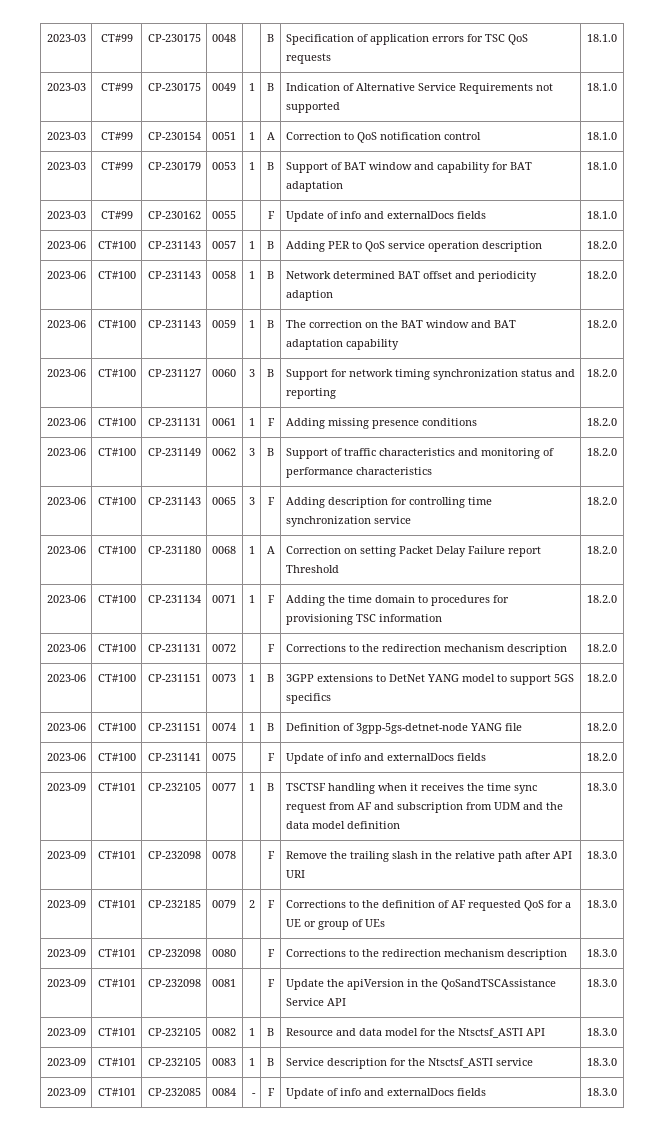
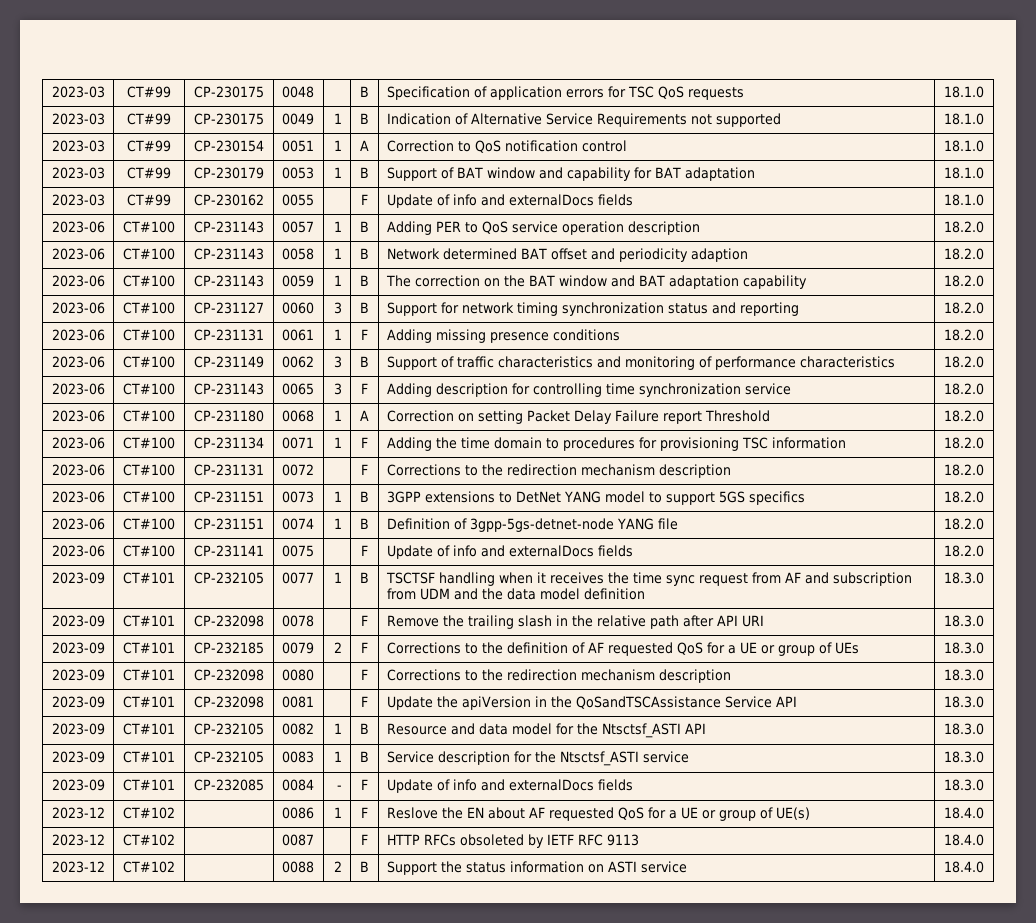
(617, 1092) none -> [51,807,105,819] [123,807,175,819] [281,807,314,819] [334,807,343,818] [361,807,368,818] [386,807,810,821] [944,807,984,819] [51,834,105,846] [123,834,175,846] [281,834,314,846] [361,834,368,845] [386,834,639,848] [944,834,984,846] [51,861,105,873] [123,861,175,873] [281,861,314,873] [334,861,343,872] [360,861,369,872] [386,861,687,875] [944,861,984,873] // 2023-12 | CT#102 | | 0086 | 1 | F | Reslove the EN about AF requested QoS for a UE or group of UE(s) | 18.4.0 // 2023-12 | CT#102 | | 0087 | | F | HTTP RFCs obsoleted by IETF RFC 9113 | 18.4.0 // 2023-12 | CT#102 | | 0088 | 2 | B | Support the status information on ASTI service | 18.4.0

